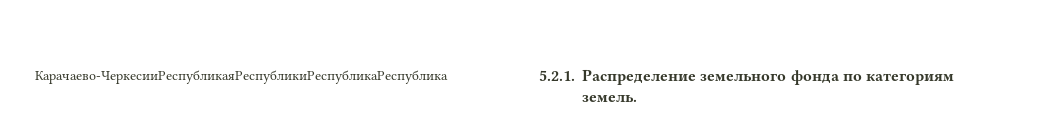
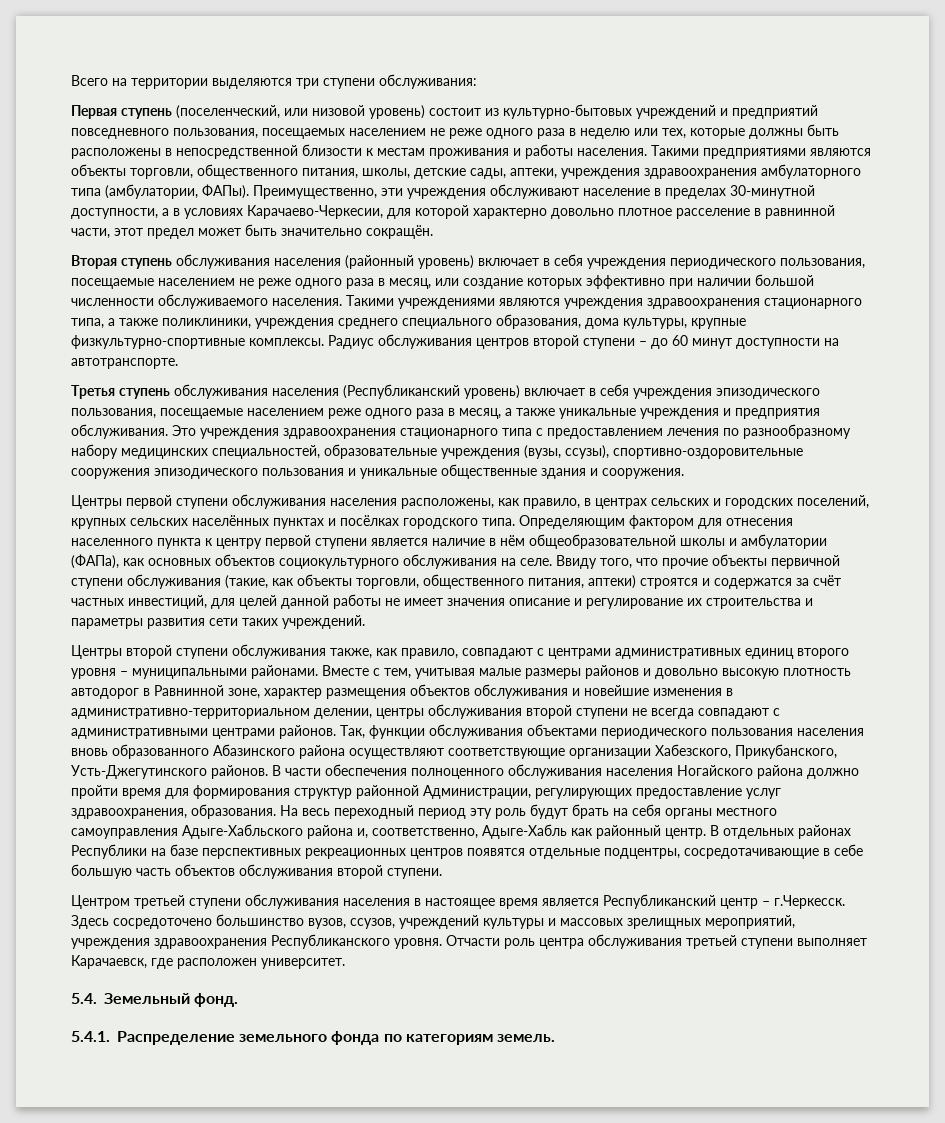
[35,70,448,84] [539,70,575,81] Карачаево-ЧеркесииРеспубликаяРеспубликиРеспубликаРеспублика // 5.2.1. -> [71,74,477,89] [71,104,818,119] [71,124,839,139] [71,144,871,159] [71,164,861,179] [71,184,815,199] [71,205,835,219] [71,224,433,239] [71,254,865,269] [71,274,814,289] [71,294,862,309] [71,314,746,329] [71,334,839,349] [71,358,178,369] [71,384,820,399] [71,408,820,419] [71,424,851,439] [71,444,803,459] [71,464,684,479] [71,494,869,509] [71,515,793,529] [71,534,827,549] [71,554,840,569] [71,574,841,589] [71,594,813,609] [71,615,365,629] [71,644,849,659] [71,665,851,679] [71,684,733,699] [71,704,780,719] [71,724,864,739] [71,744,837,759] [71,764,859,779] [71,785,781,799] [71,804,777,819] [71,824,851,839] [71,844,863,859] [71,864,442,879] [71,894,845,909] [71,914,795,929] [71,934,867,949] [71,955,345,969] [71,993,239,1007] [71,1031,110,1042] Всего на территории выделяются три ступени обслуживания: // Первая ступень (поселенческий, или низовой уровень) состоит из культурно-бытовых учреждений и предприятий повседневного пользования, посещаемых населением не реже одного раза в неделю или тех, которые должны быть расположены в непосредственной близости к местам проживания и работы населения. Такими предприятиями являются объекты торговли, общественного питания, школы, детские сады, аптеки, учреждения здравоохранения амбулаторного типа (амбулатории, ФАПы). Преимущественно, эти учреждения обслуживают население в пределах 30-минутной доступности, а в условиях Карачаево-Черкесии, для которой характерно довольно плотное расселение в равнинной части, этот предел может быть значительно сокращён. // Вторая ступень обслуживания населения (районный уровень) включает в себя учреждения периодического пользования, посещаемые населением не реже одного раза в месяц, или создание которых эффективно при наличии большой численности обслуживаемого населения. Такими учреждениями являются учреждения здравоохранения стационарного типа, а также поликлиники, учреждения среднего специального образования, дома культуры, крупные физкультурно-спортивные комплексы. Радиус обслуживания центров второй ступени – до 60 минут доступности на автотранспорте. // Третья ступень обслуживания населения (Республиканский уровень) включает в себя учреждения эпизодического пользования, посещаемые населением реже одного раза в месяц, а также уникальные учреждения и предприятия обслуживания. Это учреждения здравоохранения стационарного типа с предоставлением лечения по разнообразному набору медицинских специальностей, образовательные учреждения (вузы, ссузы), спортивно-оздоровительные сооружения эпизодического пользования и уникальные общественные здания и сооружения. // Центры первой ступени обслуживания населения расположены, как правило, в центрах сельских и городских поселений, крупных сельских населённых пунктах и посёлках городского типа. Определяющим фактором для отнесения населенного пункта к центру первой ступени является наличие в нём общеобразовательной школы и амбулатории (ФАПа), как основных объектов социокультурного обслуживания на селе. Ввиду того, что прочие объекты первичной ступени обслуживания (такие, как объекты торговли, общественного питания, аптеки) строятся и содержатся за счёт частных инвестиций, для целей данной работы не имеет значения описание и регулирование их строительства и параметры развития сети таких учреждений. // Центры второй ступени обслуживания также, как правило, совпадают с центрами административных единиц второго уровня – муниципальными районами. Вместе с тем, учитывая малые размеры районов и довольно высокую плотность автодорог в Равнинной зоне, характер размещения объектов обслуживания и новейшие изменения в административно-территориальном делении, центры обслуживания второй ступени не всегда совпадают с административными центрами районов. Так, функции обслуживания объектами периодического пользования населения вновь образованного Абазинского района осуществляют соответствующие организации Хабезского, Прикубанского, Усть-Джегутинского районов. В части обеспечения полноценного обслуживания населения Ногайского района должно пройти время для формирования структур районной Администрации, регулирующих предоставление услуг здравоохранения, образования. На весь переходный период эту роль будут брать на себя органы местного самоуправления Адыге-Хабльского района и, соответственно, Адыге-Хабль как районный центр. В отдельных районах Республики на базе перспективных рекреационных центров появятся отдельные подцентры, сосредотачивающие в себе большую часть объектов обслуживания второй ступени. // Центром третьей ступени обслуживания населения в настоящее время является Республиканский центр – г.Черкесск. Здесь сосредоточено большинство вузов, ссузов, учреждений культуры и массовых зрелищных мероприятий, учреждения здравоохранения Республиканского уровня. Отчасти роль центра обслуживания третьей ступени выполняет Карачаевск, где расположен университет. // 5.4. Земельный фонд. // 5.4.1.

